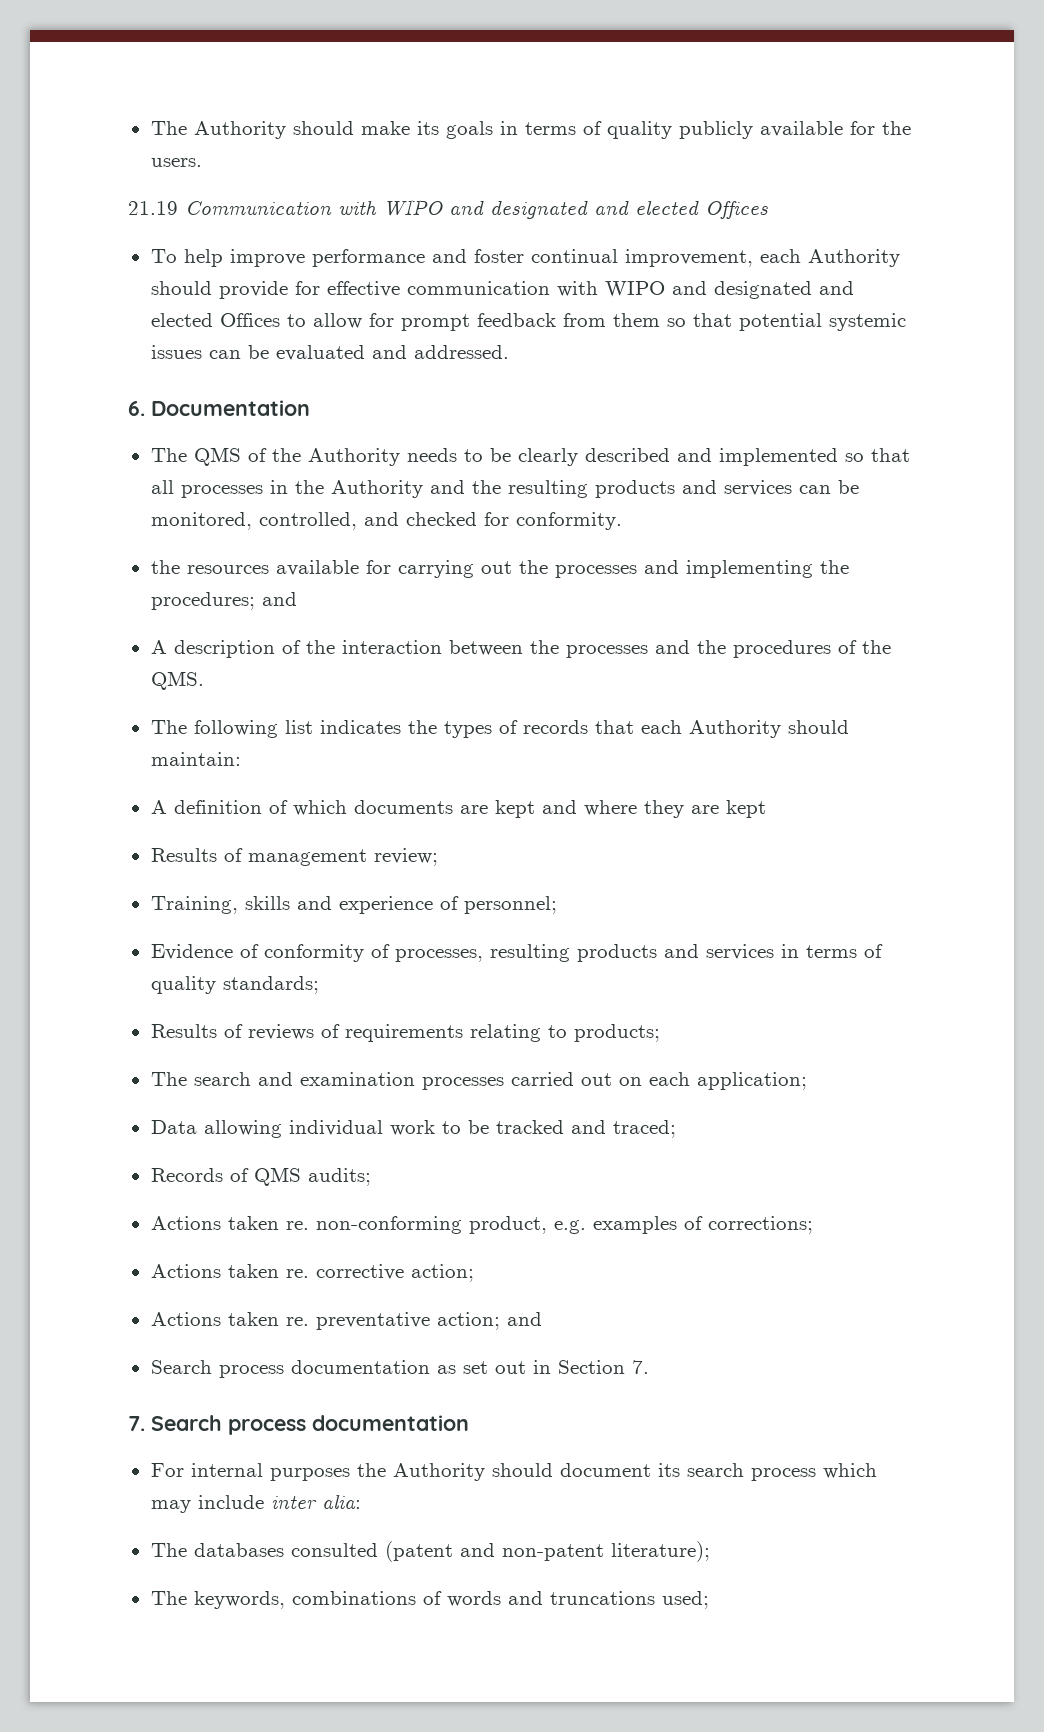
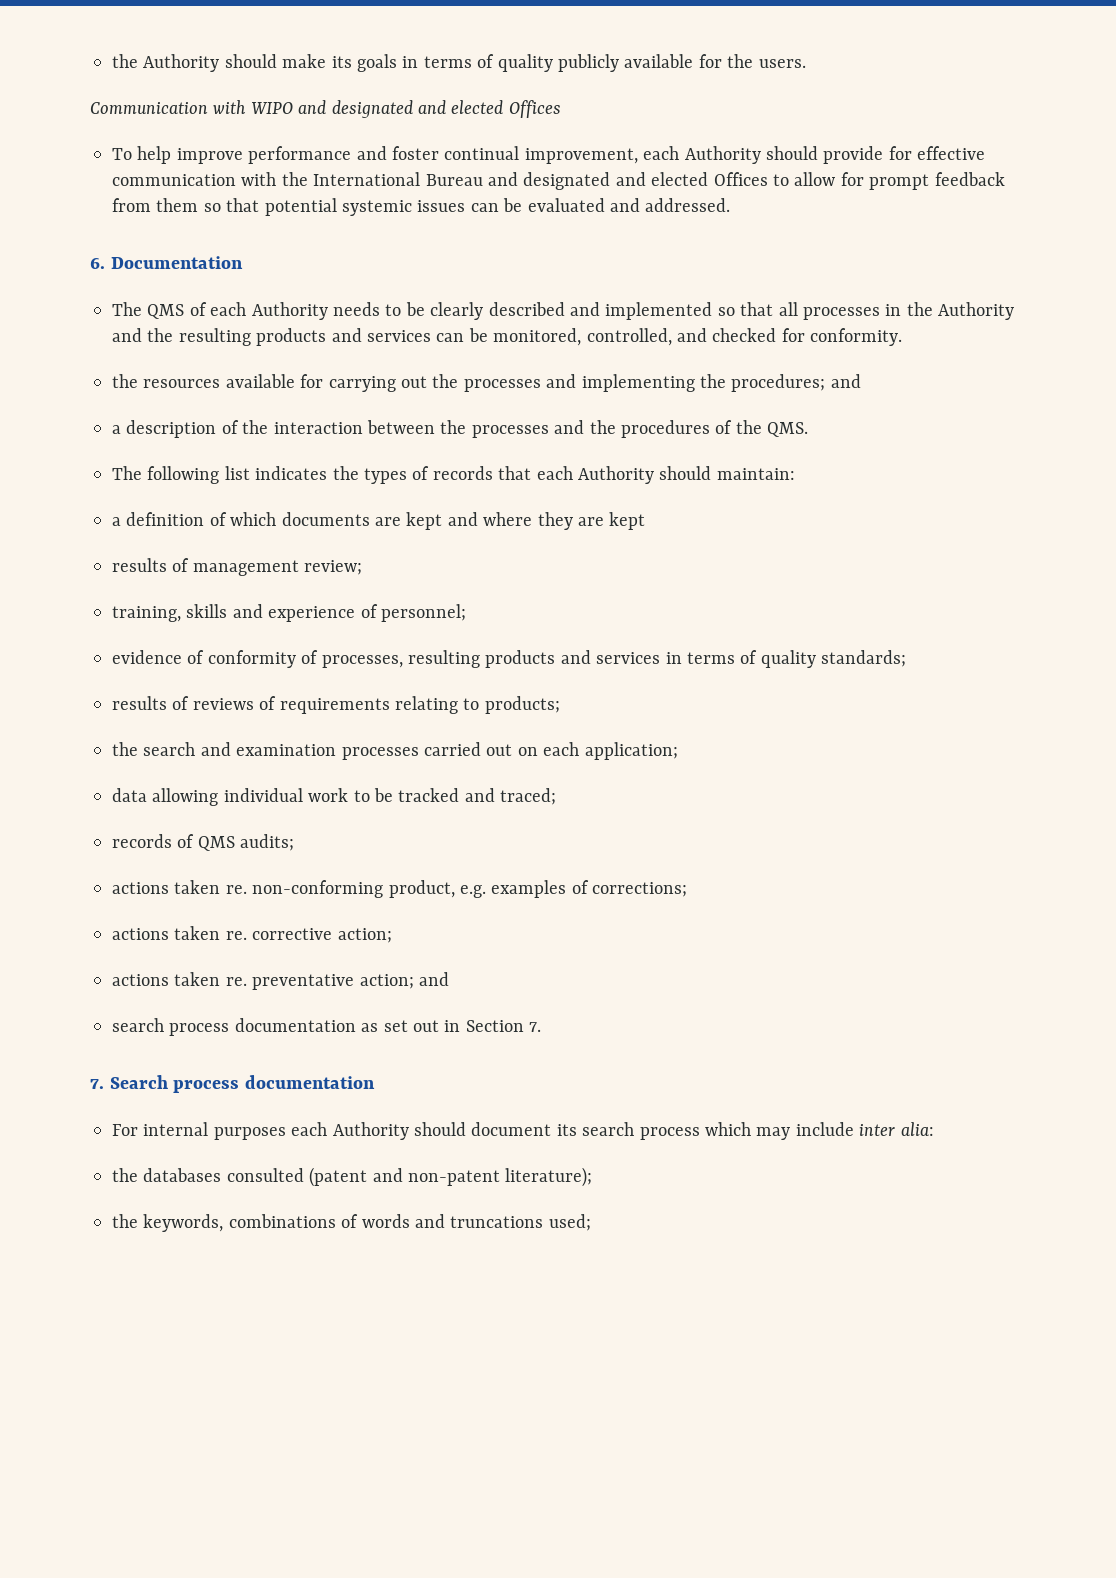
[150,121,187,135] The -> [112,54,138,68] the
[128,201,178,215] 21.19 -> (806, 63) none
[604,281,665,297] WIPO -> [281,172,483,186] the International Bureau
[271,448,301,462] the -> [210,302,247,316] each
[150,640,167,654] A -> [112,425,121,434] a
[150,800,167,814] A -> [112,517,121,526] a
[150,848,217,862] Results -> [112,558,167,572] results
[150,896,238,914] Training, -> [112,606,181,622] training,
[150,944,233,960] Evidence -> [112,650,182,664] evidence
[150,1024,217,1038] Results -> [112,696,167,710] results
[150,1072,187,1086] The -> [112,742,138,756] the
[150,1120,197,1134] Data -> [112,788,147,802] data
[150,1168,223,1182] Records -> [112,834,172,848] records
[150,1216,221,1230] Actions -> [112,882,169,894] actions
[150,1264,221,1278] Actions -> [112,928,169,940] actions
[150,1312,221,1326] Actions -> [112,974,169,986] actions
[150,1360,212,1374] Search -> [112,1018,164,1032] search
[356,1463,386,1477] the -> [291,1122,328,1136] each
[150,1543,187,1557] The -> [112,1168,138,1182] the
[150,1591,187,1605] The -> [112,1214,138,1228] the

